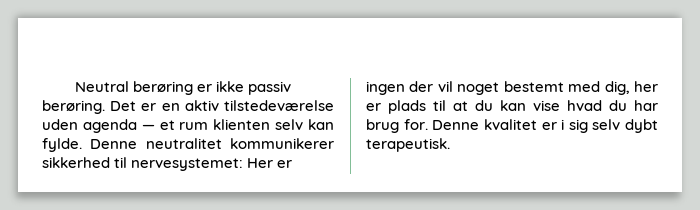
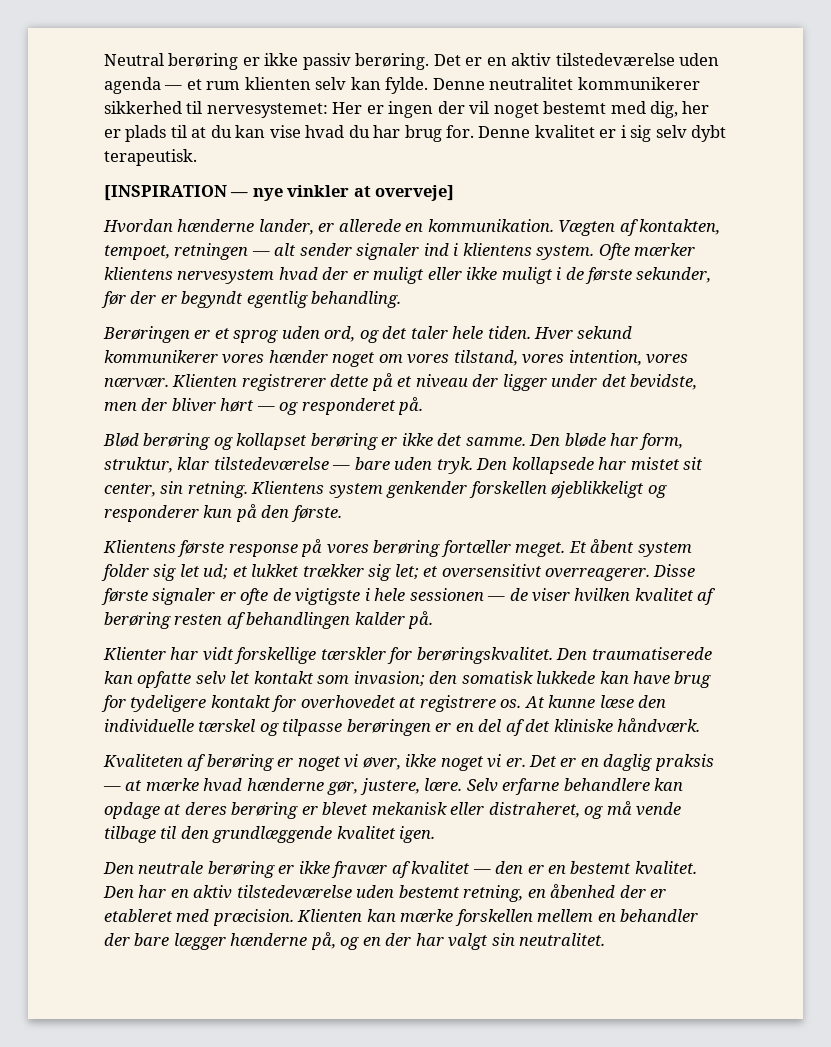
(450, 145) none -> [104,185,455,201] [103,219,721,236] [104,243,696,260] [104,267,712,284] [101,291,402,308] [103,326,633,343] [104,350,689,367] [104,373,698,391] [104,397,424,415] [103,433,684,450] [104,457,704,474] [104,481,667,498] [104,504,342,522] [103,539,692,557] [101,564,696,581] [101,588,717,605] [104,611,434,629] [103,647,712,664] [104,671,712,688] [101,695,667,712] [104,718,701,736] [103,754,714,771] [103,778,684,795] [104,801,682,819] [104,826,436,843] [103,861,697,878] [103,884,667,902] [104,909,699,926] [104,932,606,950] // [INSPIRATION — nye vinkler at overveje] // Hvordan hænderne lander, er allerede en kommunikation. Vægten af kontakten, tempoet, retningen — alt sender signaler ind i klientens system. Ofte mærker klientens nervesystem hvad der er muligt eller ikke muligt i de første sekunder, før der er begyndt egentlig behandling. // Berøringen er et sprog uden ord, og det taler hele tiden. Hver sekund kommunikerer vores hænder noget om vores tilstand, vores intention, vores nærvær. Klienten registrerer dette på et niveau der ligger under det bevidste, men der bliver hørt — og responderet på. // Blød berøring og kollapset berøring er ikke det samme. Den bløde har form, struktur, klar tilstedeværelse — bare uden tryk. Den kollapsede har mistet sit center, sin retning. Klientens system genkender forskellen øjeblikkeligt og responderer kun på den første. // Klientens første response på vores berøring fortæller meget. Et åbent system folder sig let ud; et lukket trækker sig let; et oversensitivt overreagerer. Disse første signaler er ofte de vigtigste i hele sessionen — de viser hvilken kvalitet af berøring resten af behandlingen kalder på. // Klienter har vidt forskellige tærskler for berøringskvalitet. Den traumatiserede kan opfatte selv let kontakt som invasion; den somatisk lukkede kan have brug for tydeligere kontakt for overhovedet at registrere os. At kunne læse den individuelle tærskel og tilpasse berøringen er en del af det kliniske håndværk. // Kvaliteten af berøring er noget vi øver, ikke noget vi er. Det er en daglig praksis — at mærke hvad hænderne gør, justere, lære. Selv erfarne behandlere kan opdage at deres berøring er blevet mekanisk eller distraheret, og må vende tilbage til den grundlæggende kvalitet igen. // Den neutrale berøring er ikke fravær af kvalitet — den er en bestemt kvalitet. Den har en aktiv tilstedeværelse uden bestemt retning, en åbenhed der er etableret med præcision. Klienten kan mærke forskellen mellem en behandler der bare lægger hænderne på, og en der har valgt sin neutralitet.

